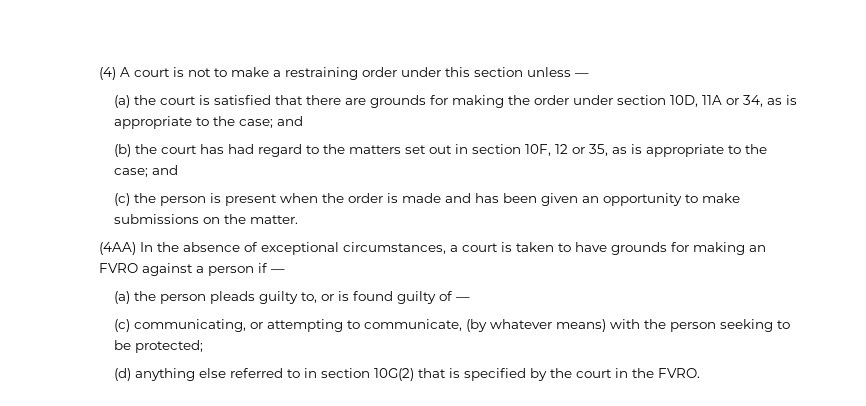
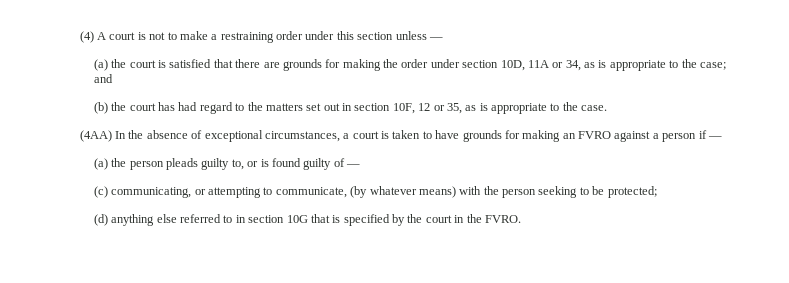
[114,165,179,177] [114,193,741,206] [114,214,299,224] case; and // (c) the person is present when the order is made and has been given an opportunity to make submissions on the matter. -> [581,105,608,111] case.
[374,368,415,381] 10G(2) -> [286,215,308,223] 10G

